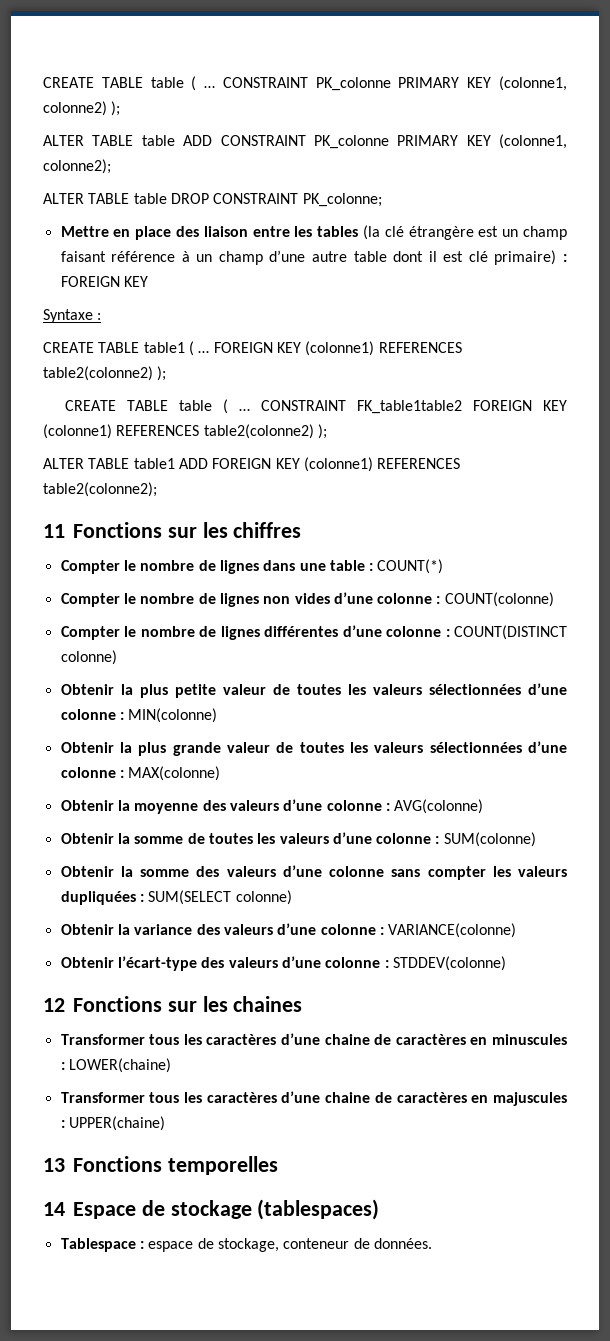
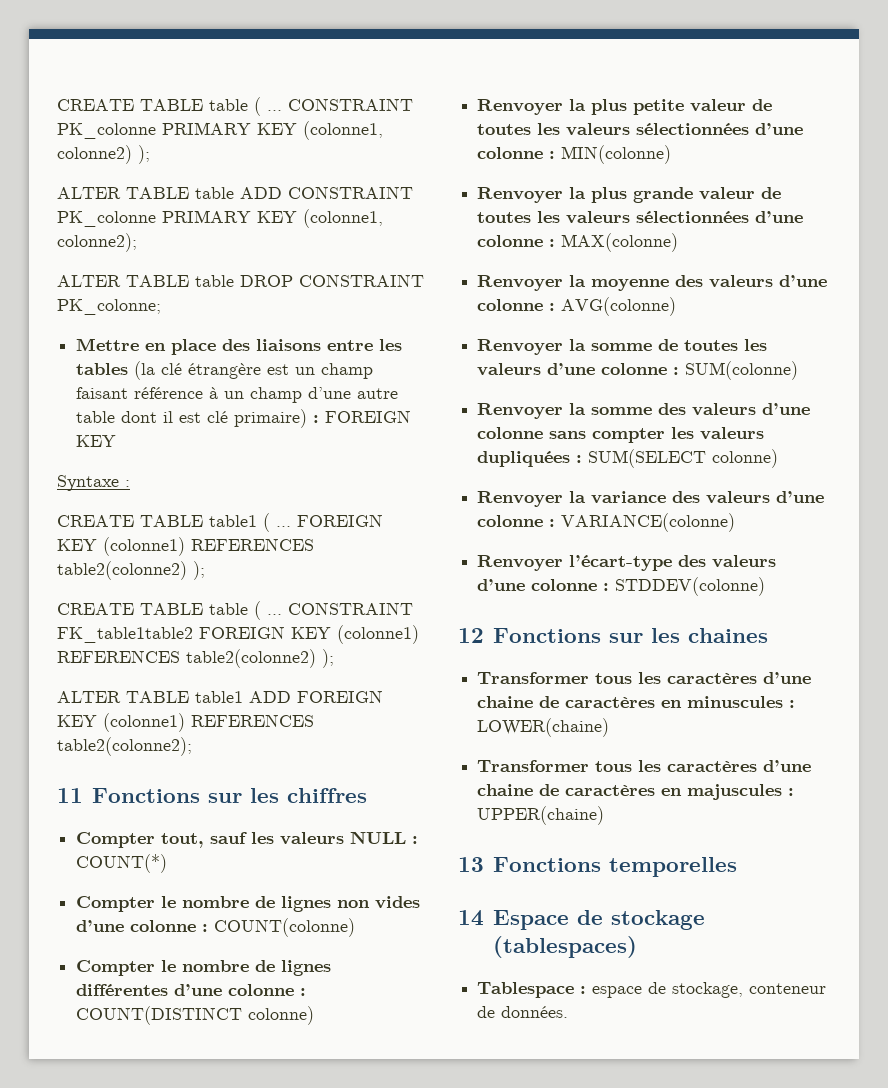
[203,226,248,237] liaison -> [256,339,322,351] liaisons
[123,560,365,574] le nombre de lignes dans une table -> [161,831,407,848] tout, sauf les valeurs NULL
[60,684,114,695] Obtenir -> [477,99,564,115] Renvoyer
[60,742,114,753] Obtenir -> [477,187,564,203] Renvoyer
[60,800,114,811] Obtenir -> [477,275,564,291] Renvoyer
[60,833,114,844] Obtenir -> [477,339,564,355] Renvoyer
[60,866,114,877] Obtenir -> [477,403,564,419] Renvoyer
[60,924,114,935] Obtenir -> [477,491,564,507] Renvoyer
[60,957,114,968] Obtenir -> [477,555,564,571] Renvoyer

